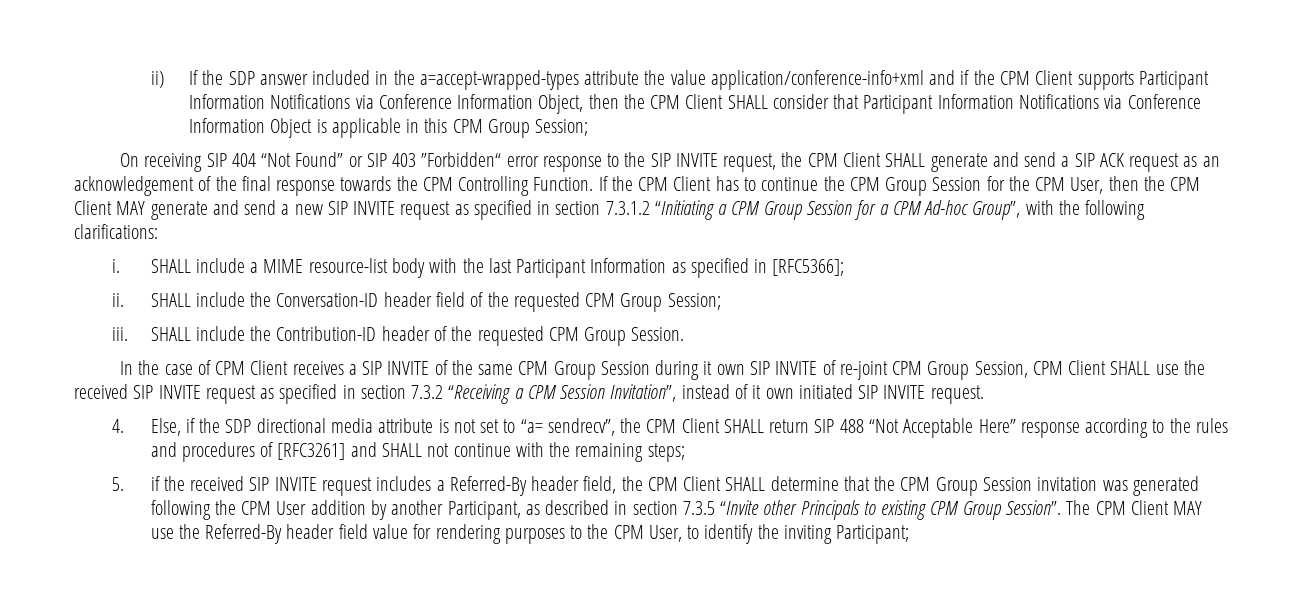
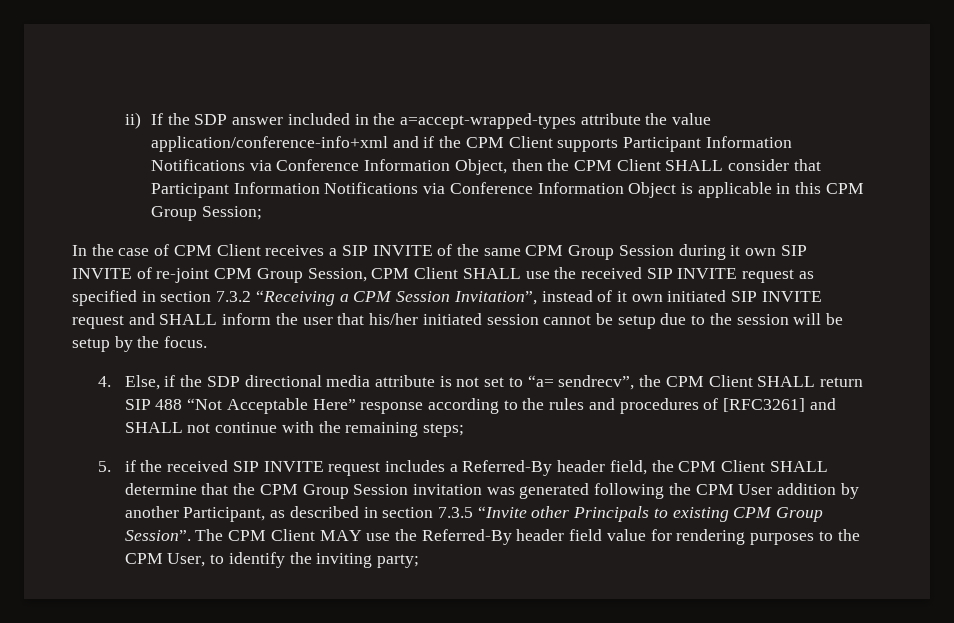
[119,152,1220,172] [74,176,1201,196] [74,200,1146,220] [74,224,158,239] [112,258,845,278] [112,292,721,312] [112,326,685,346] // On receiving SIP 404 “Not Found” or SIP 403 ”Forbidden“ error response to the SIP INVITE request, the CPM Client SHALL generate and send a SIP ACK request as an acknowledgement of the final response towards the CPM Controlling Function. If the CPM Client has to continue the CPM Group Session for the CPM User, then the CPM Client MAY generate and send a new SIP INVITE request as specified in section 7.3.1.2 “Initiating a CPM Group Session for a CPM Ad-hoc Group”, with the following clarifications: // i. SHALL include a MIME resource-list body with the last Participant Information as specified in [RFC5366]; // ii. SHALL include the Conversation-ID header field of the requested CPM Group Session; // iii. SHALL include the Contribution-ID header of the requested CPM Group Session. -> (262, 213) none
[930,385,984,404] request. -> [72,313,844,329] [72,336,208,352] request and SHALL inform the user that his/her initiated session cannot be setup due to the session will be setup by the focus.
[836,525,910,544] Participant; -> [376,554,419,568] party;

